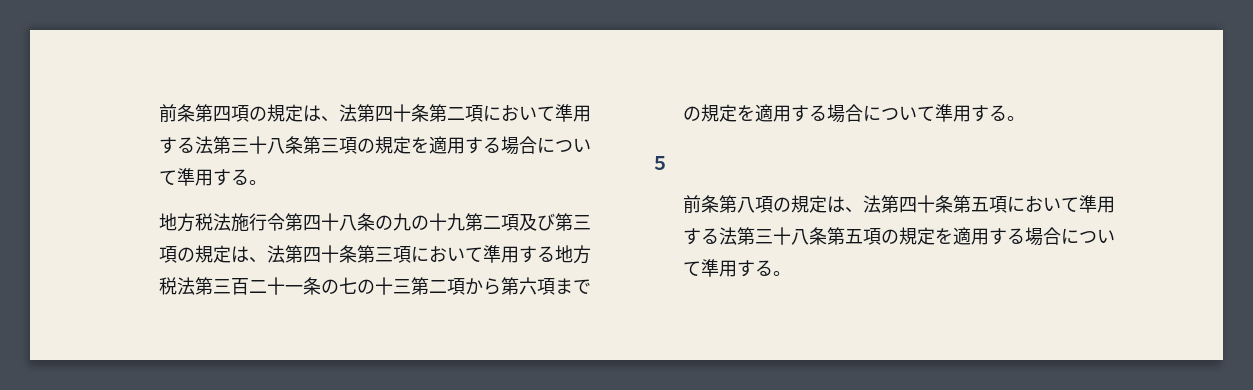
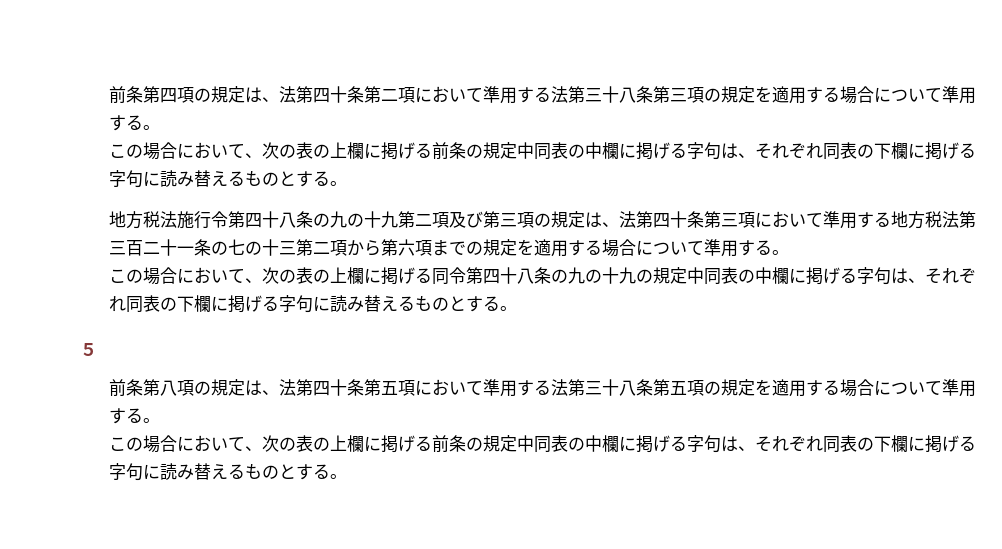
(268, 182) none -> [109,142,977,160] [109,170,348,188] // この場合において、次の表の上欄に掲げる前条の規定中同表の中欄に掲げる字句は、それぞれ同表の下欄に掲げる字句に読み替えるものとする。
(1026, 118) none -> [109,267,977,285] [109,295,518,313] // この場合において、次の表の上欄に掲げる同令第四十八条の九の十九の規定中同表の中欄に掲げる字句は、それぞれ同表の下欄に掲げる字句に読み替えるものとする。
(792, 273) none -> [109,435,977,453] [109,463,348,481] // この場合において、次の表の上欄に掲げる前条の規定中同表の中欄に掲げる字句は、それぞれ同表の下欄に掲げる字句に読み替えるものとする。

